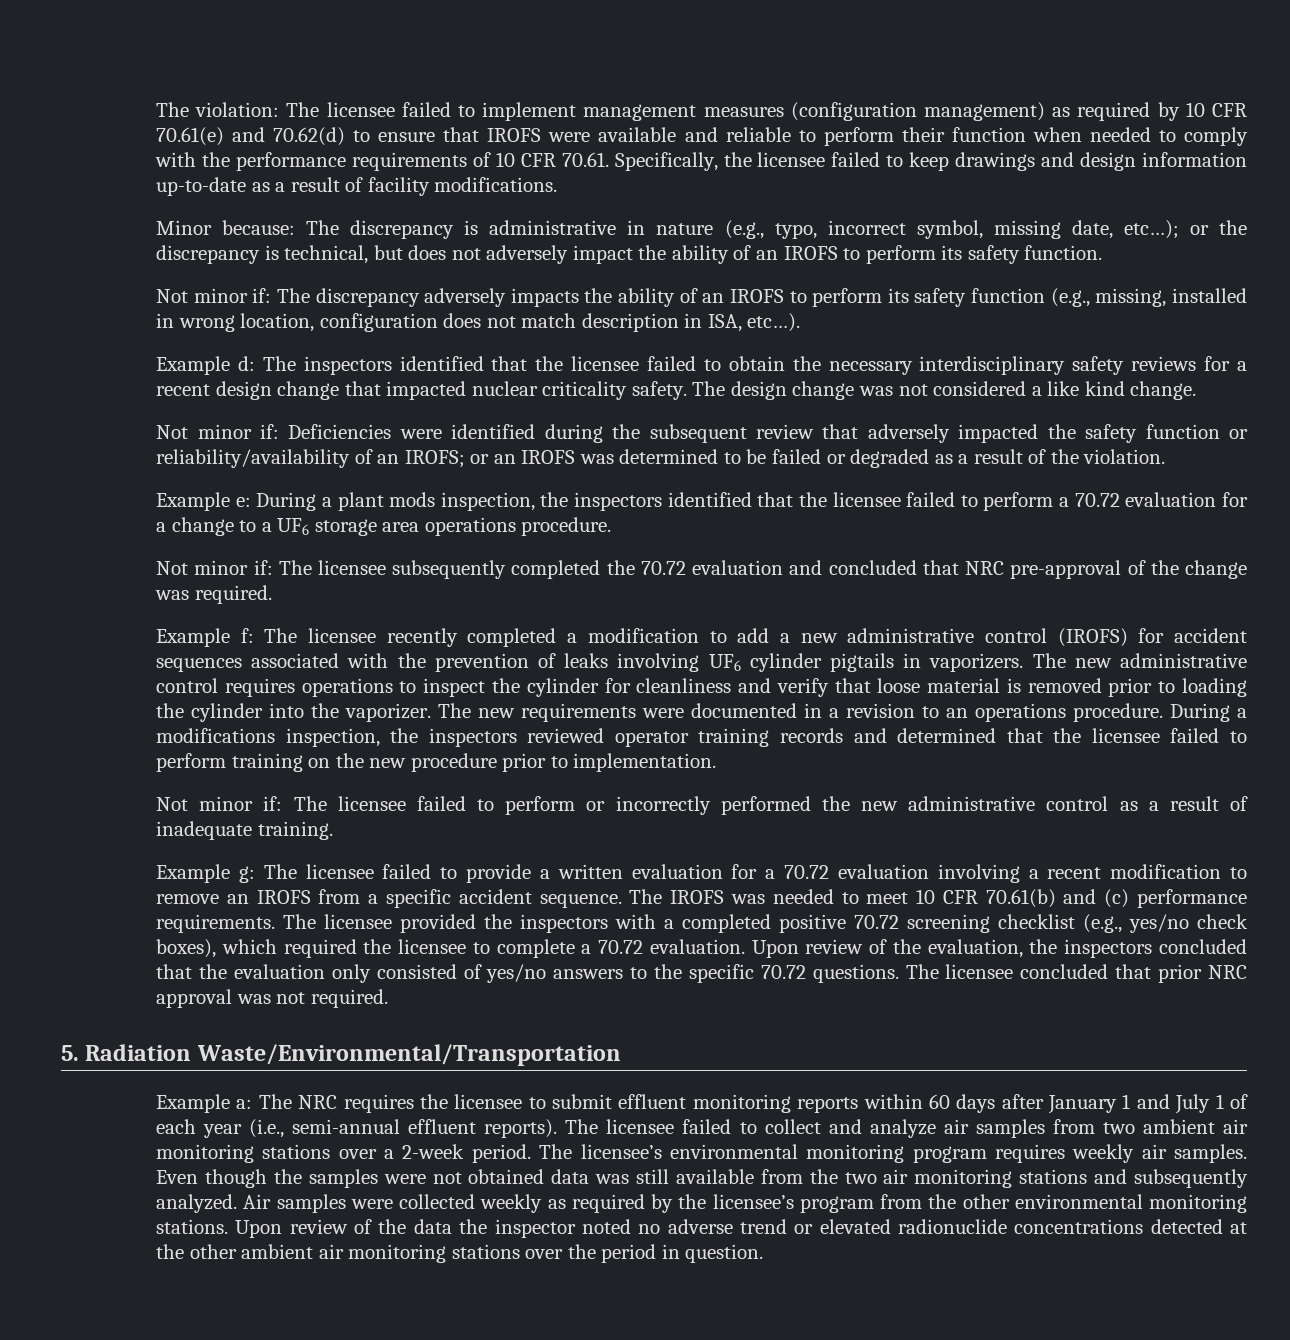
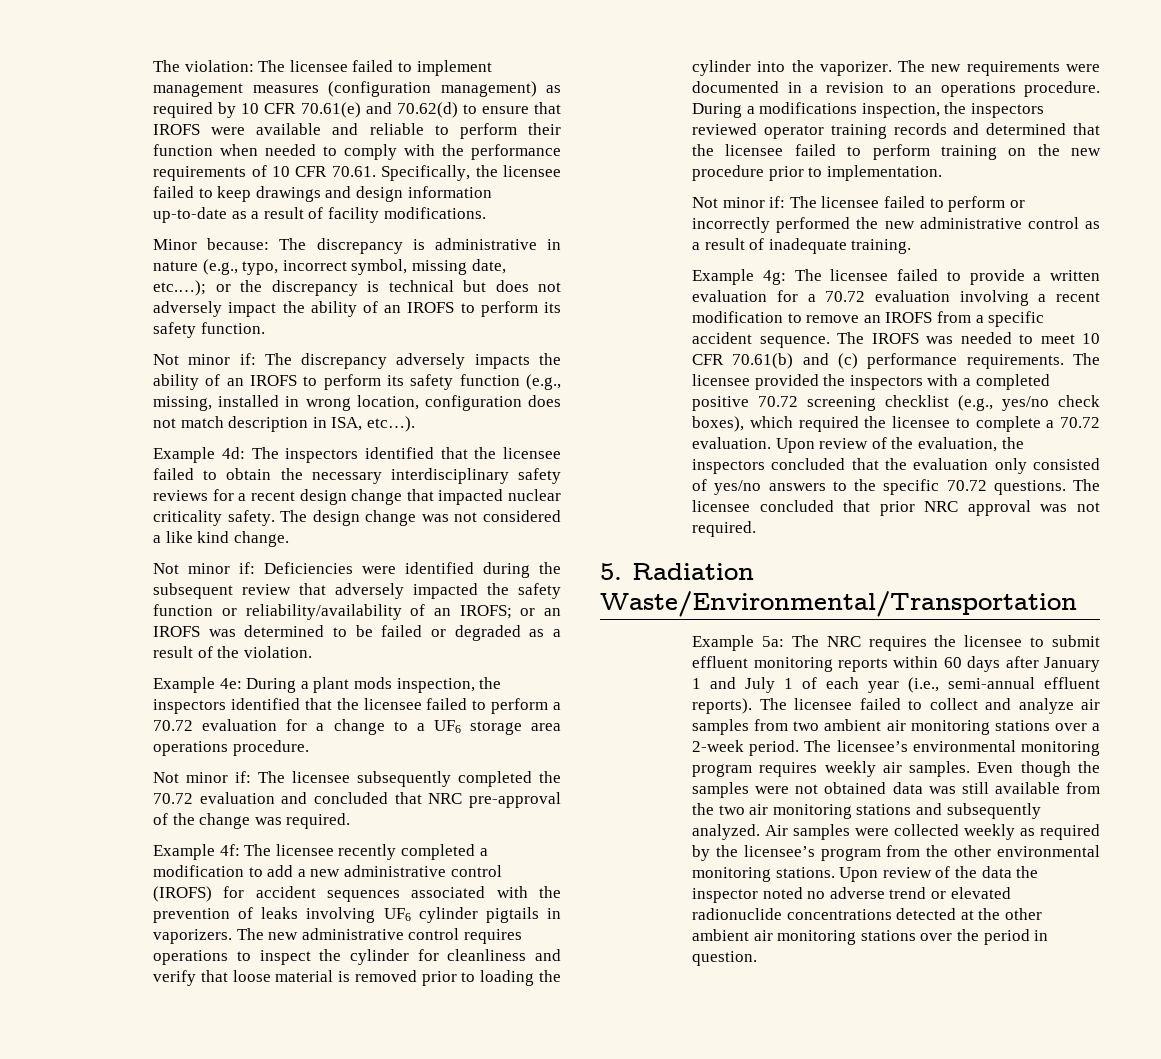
[1123,220,1179,239] etc…); -> [153,280,207,296] etc.…);
[284,245,369,264] technical, -> [388,280,454,292] technical
[237,356,255,371] d: -> [221,447,245,459] 4d:
[235,497,251,507] e: -> [219,678,242,689] 4e:
[240,628,254,643] f: -> [219,844,240,856] 4f:
[238,866,255,883] g: -> [762,270,786,285] 4g:
[236,1099,253,1109] a: -> [761,636,784,647] 5a:

